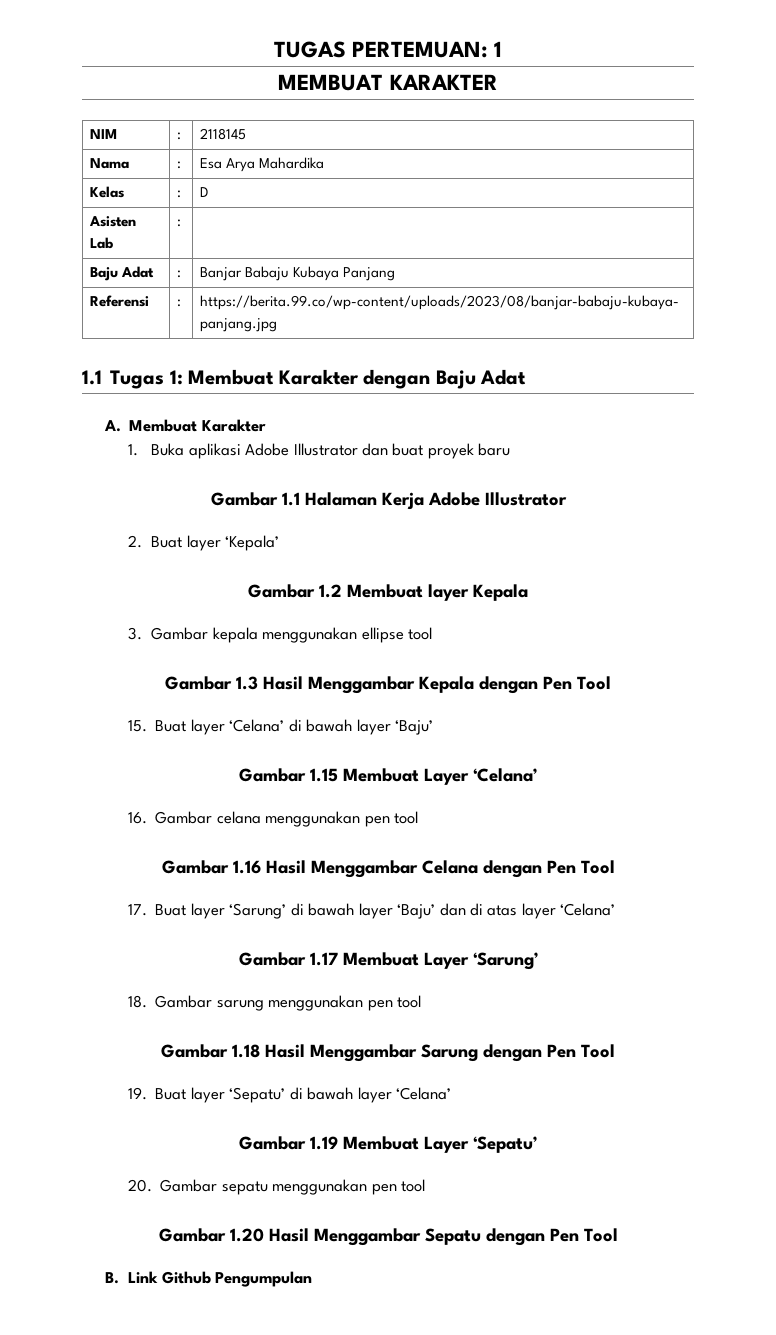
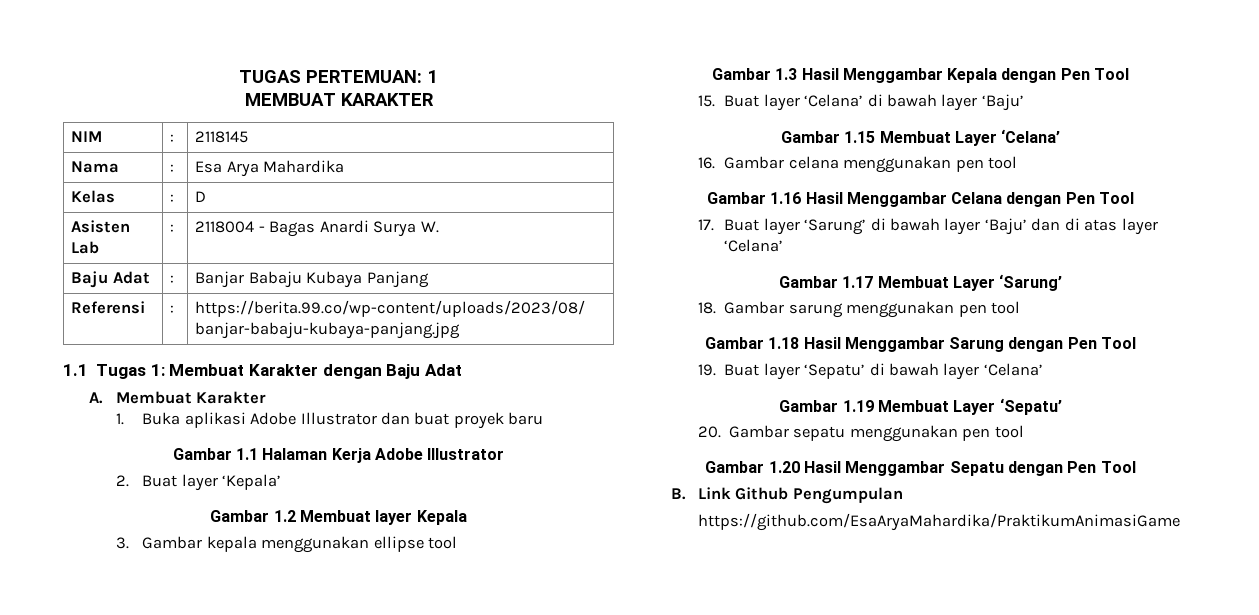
(181, 223) none -> [195,220,439,237] 2118004 - Bagas Anardi Surya W.
(313, 1279) none -> [697,513,1180,531] // https://github.com/EsaAryaMahardika/PraktikumAnimasiGame

